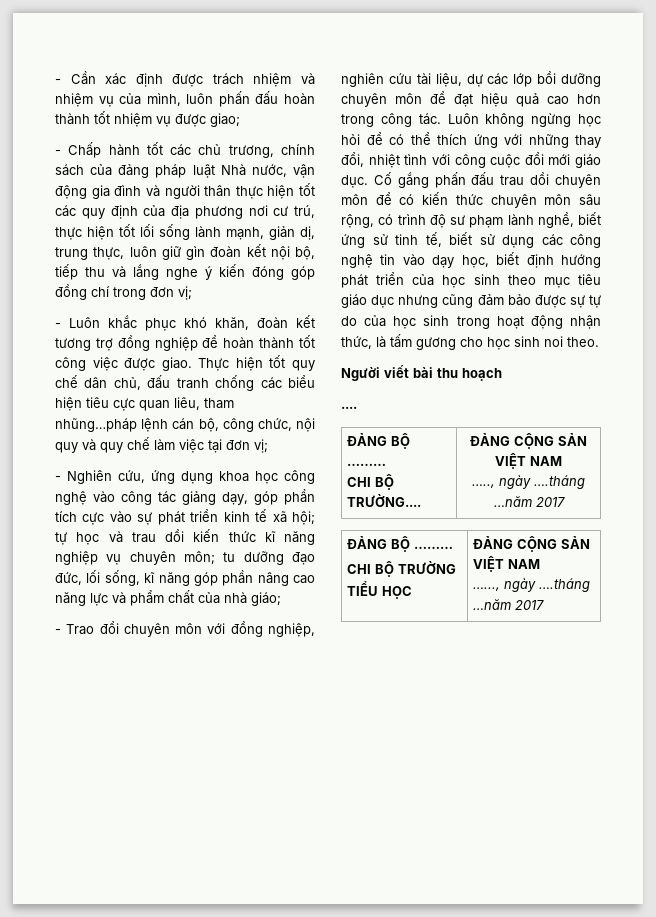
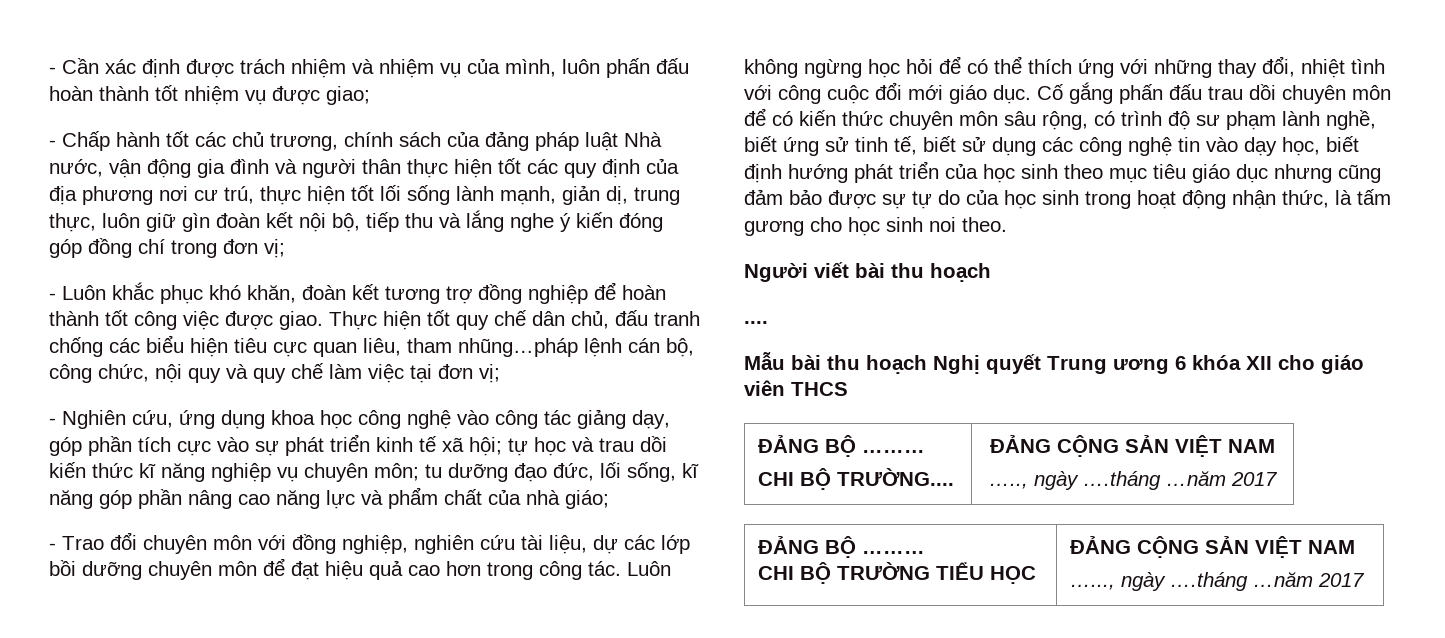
(357, 407) none -> [744,352,1364,374] [744,380,848,396] // Mẫu bài thu hoạch Nghị quyết Trung ương 6 khóa XII cho giáo viên THCS

